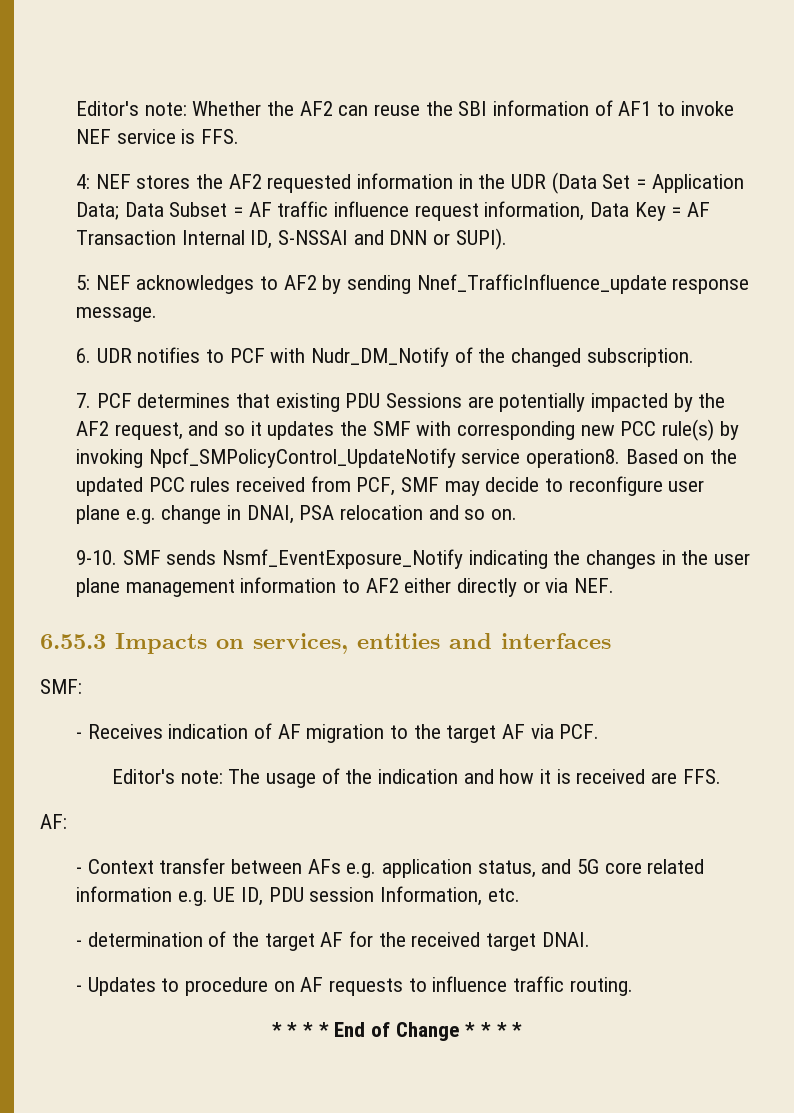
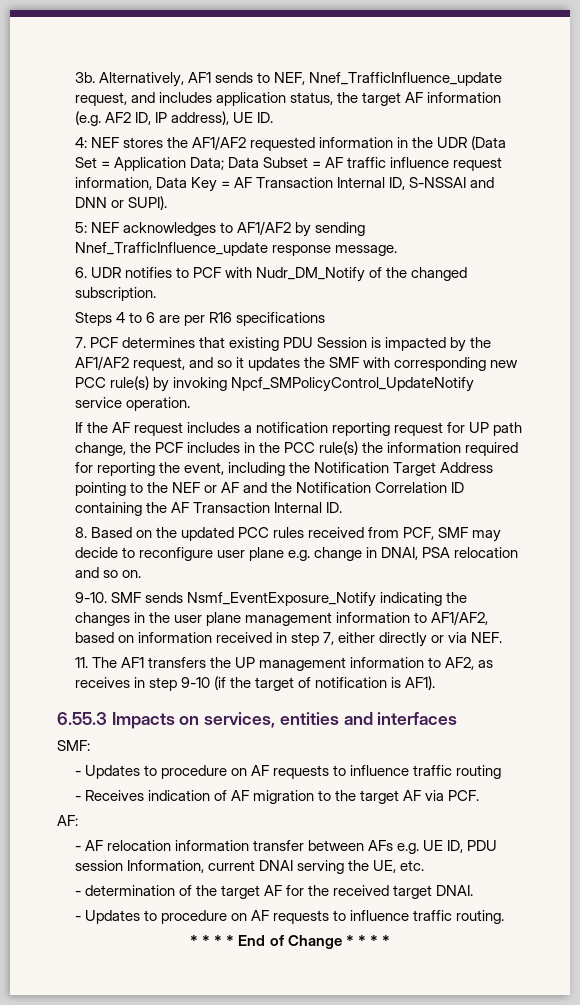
[75,100,734,116] [75,129,239,144] Editor's note: Whether the AF2 can reuse the SBI information of AF1 to invoke NEF service is FFS. -> [74,72,502,87] [74,92,501,106] [74,111,273,126] 3b. Alternatively, AF1 sends to NEF, Nnef_TrafficInfluence_update request, and includes application status, the target AF information (e.g. AF2 ID, IP address), UE ID.
[228,174,262,189] AF2 -> [191,136,246,150] AF1/AF2
[283,275,317,290] AF2 -> [236,221,291,235] AF1/AF2
(694, 357) none -> [74,312,325,326] // Steps 4 to 6 are per R16 specifications
[386,393,586,412] Sessions are potentially -> [316,337,381,348] Session is
[75,421,109,436] AF2 -> [74,356,129,370] AF1/AF2
[525,449,620,468] operation8. -> [125,397,190,411] [74,422,523,436] [74,441,519,456] [74,462,493,476] [74,482,465,496] [74,502,342,516] [74,527,87,538] operation. // If the AF request includes a notification reporting request for UP path change, the PCF includes in the PCC rule(s) the information required for reporting the event, including the Notification Target Address pointing to the NEF or AF and the Notification Correlation ID containing the AF Transaction Internal ID. // 8.
[365,578,399,593] AF2 -> [430,611,488,625] [74,632,334,646] AF1/AF2, based on information received in step 7,
(615, 585) none -> [74,657,494,671] [74,676,436,691] // 11. The AF1 transfers the UP management information to AF2, as receives in step 9-10 (if the target of notification is AF1).
(82, 686) none -> [74,765,502,779] // - Updates to procedure on AF requests to influence traffic routing
[111,768,721,788] // Editor's note: The usage of the indication and how it is received are FFS. -> (480, 795) none
[87,859,154,874] Context -> [84,840,249,851] AF relocation information
[382,859,705,878] [75,886,208,906] application status, and 5G core related information e.g. -> (419, 848) none
(483, 896) none -> [207,860,396,874] current DNAI serving the UE,

